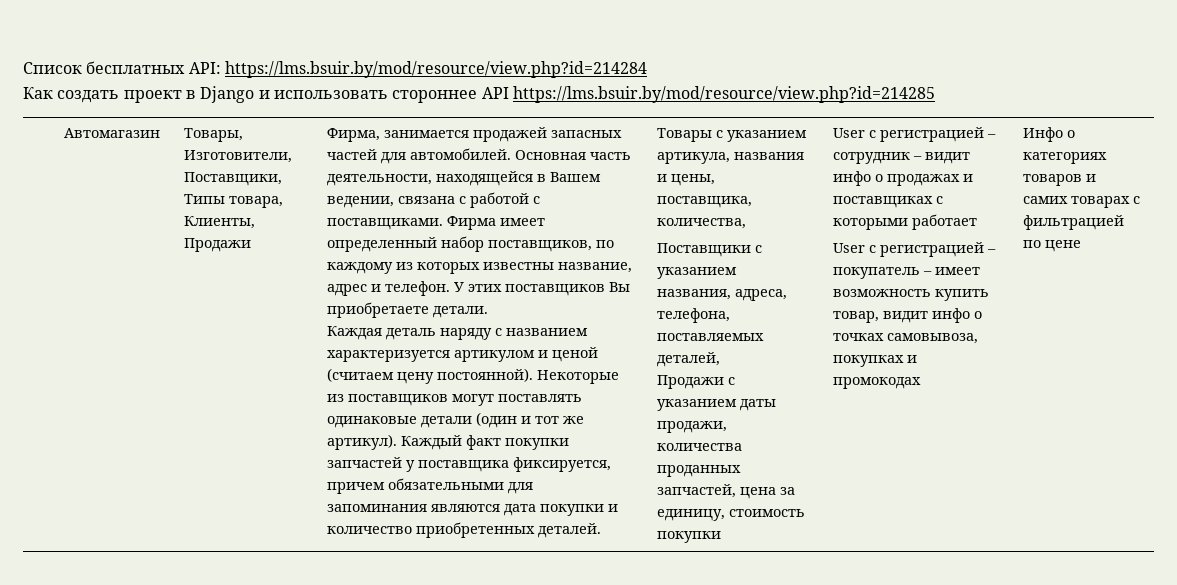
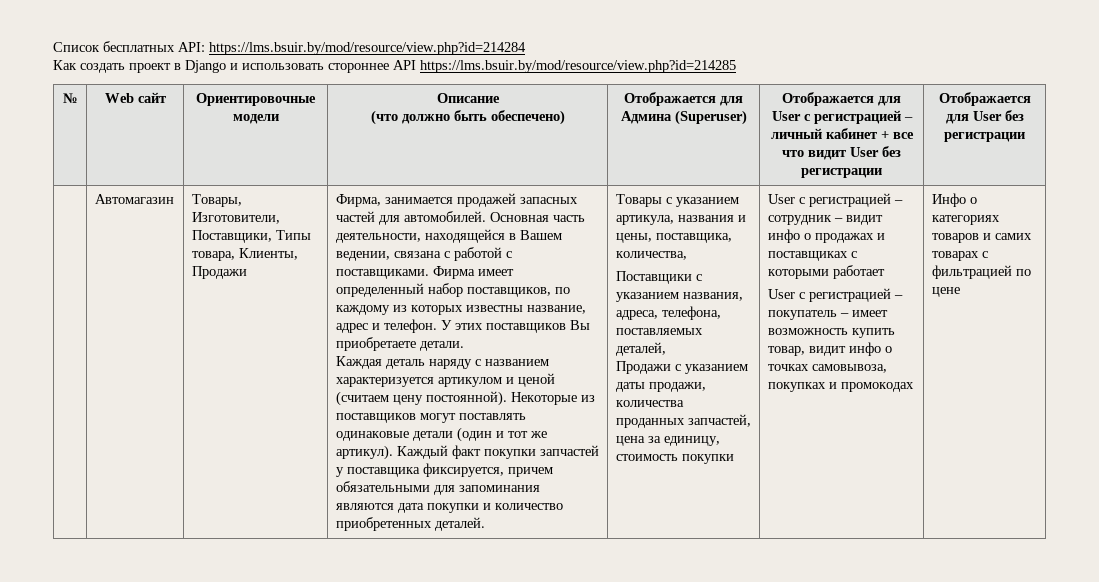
(935, 94) none -> [62,93,78,103] [104,92,166,103] [196,93,316,106] [232,114,279,124] [436,93,500,103] [370,110,565,125] [624,92,743,106] [620,110,747,125] [782,92,901,106] [771,110,913,124] [770,128,914,139] [782,146,901,160] [801,168,882,178] [938,92,1031,106] [945,110,1024,124] [944,132,1025,142] // № | Web сайт | Ориентировочные модели | Описание // (что должно быть обеспечено) | Отображается для Админа (Superuser) | Отображается для User с регистрацией – личный кабинет + все что видит User без регистрации | Отображается для User без регистрации

